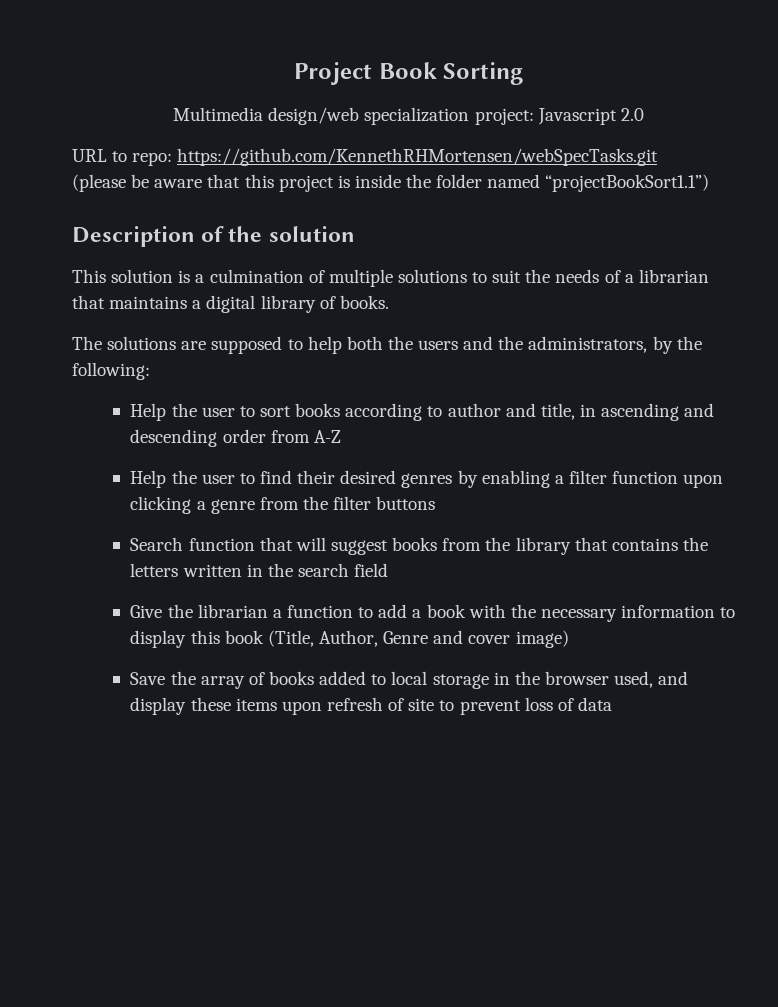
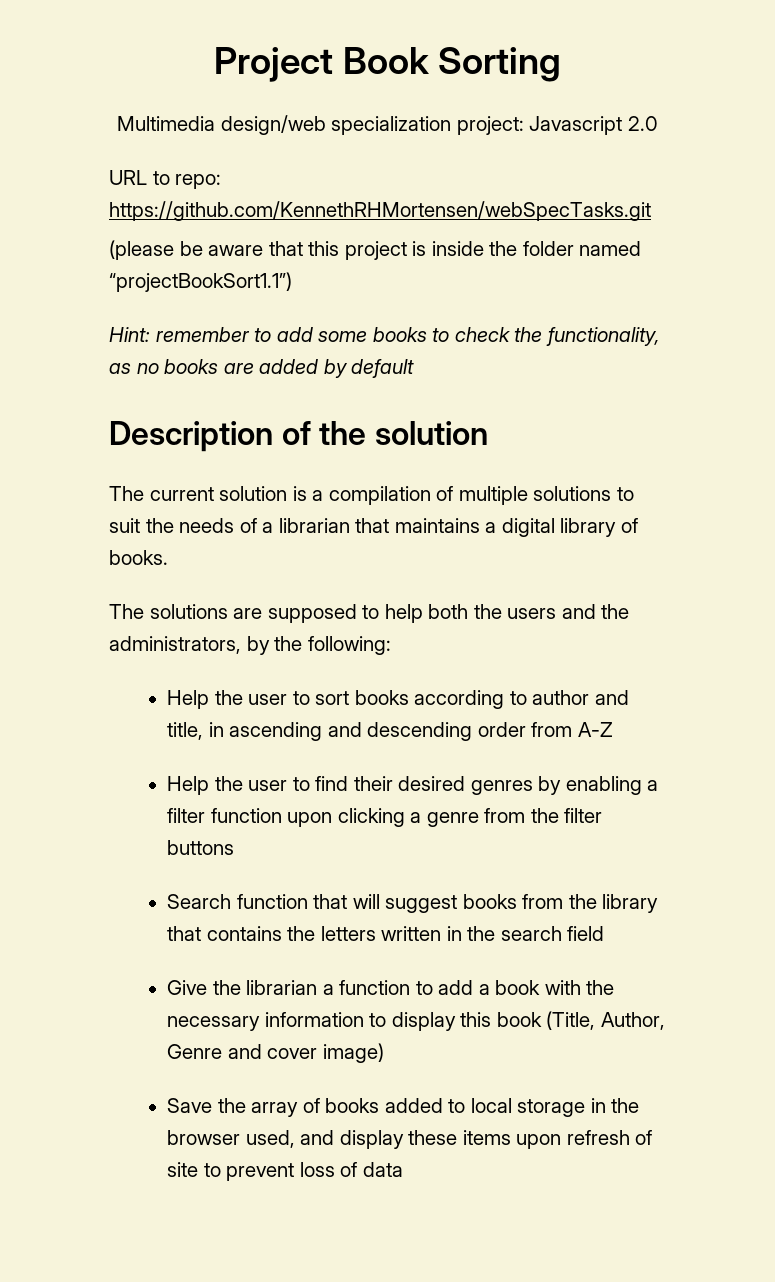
(710, 183) none -> [109,327,660,346] [109,359,415,378] // Hint: remember to add some books to check the functionality, as no books are added by default
[72,269,106,283] This -> [109,486,214,501] The current
[209,269,304,283] culmination -> [328,486,431,505] compilation

